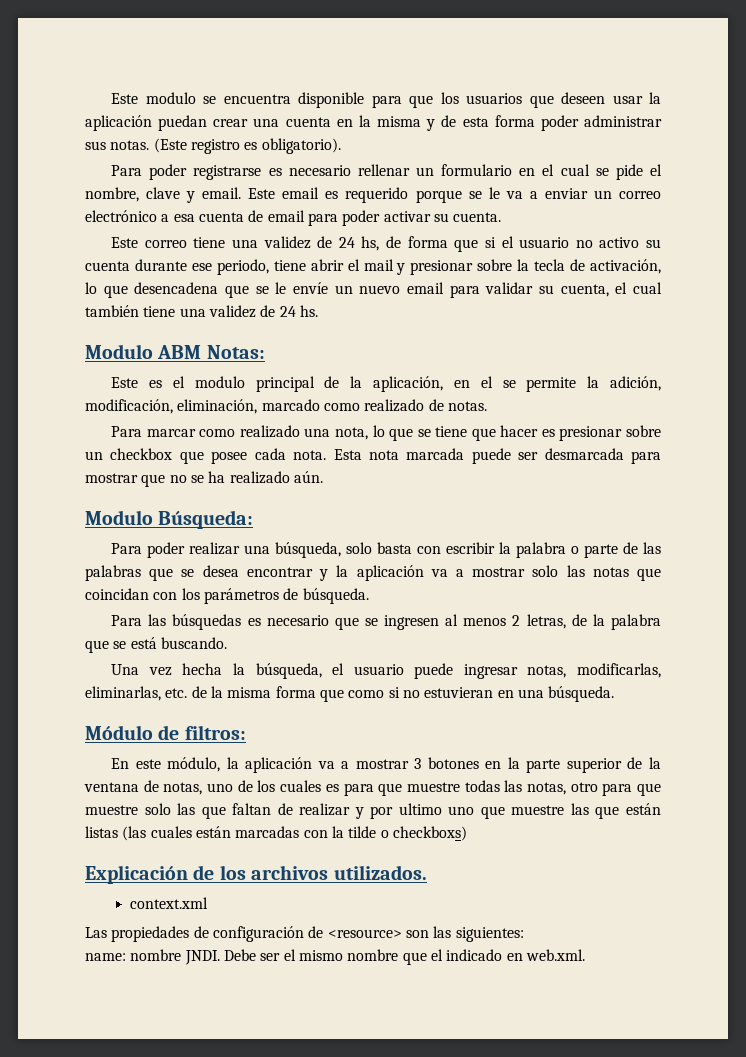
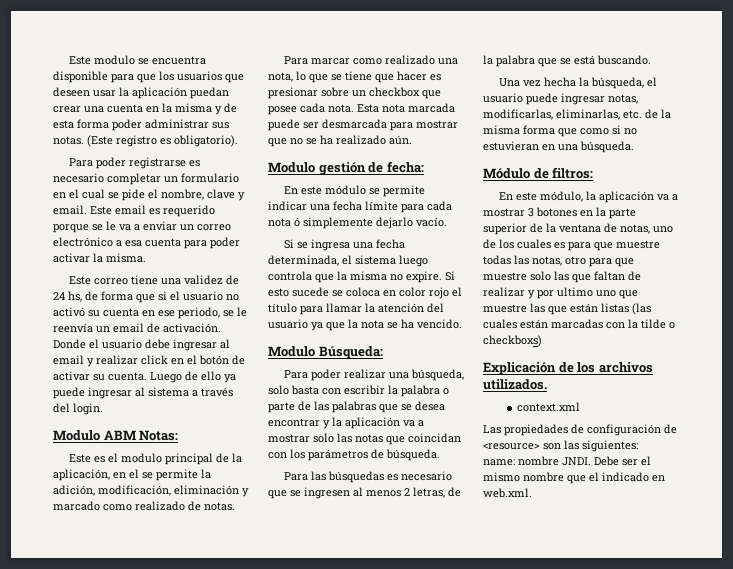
[357,164,410,176] rellenar -> [107,173,161,185] completar
[248,210,305,222] de email -> (181, 242) none
[433,212,502,222] su cuenta. -> [93,253,146,263] la misma.
[599,237,640,248] activo -> [53,307,85,317] activó
[134,259,187,271] durante -> [142,310,155,317] en
[273,259,662,275] [85,282,662,298] [85,305,318,318] tiene abrir el mail y presionar sobre la tecla de activación, lo que desencadena que se le envíe un nuevo email para validar su cuenta, el cual también tiene una validez de 24 hs. -> [223,307,247,317] [53,323,221,333] [53,339,230,351] [53,355,245,367] [53,371,236,383] [53,387,233,399] [53,403,103,415] se le reenvía un email de activación. Donde el usuario debe ingresar al email y realizar click en el botón de activar su cuenta. Luego de ello ya puede ingresar al sistema a través del login.
[177,399,258,414] eliminación, -> [174,485,249,497] eliminación y
(323, 477) none -> [268,161,424,175] [284,185,426,197] [268,201,452,213] [268,217,447,229] [284,239,406,251] [268,255,428,267] [268,271,455,283] [268,287,462,299] [268,303,444,315] [268,319,462,331] // Modulo gestión de fecha: // En este módulo se permite indicar una fecha límite para cada nota ó simplemente dejarlo vacío. // Si se ingresa una fecha determinada, el sistema luego controla que la misma no expire. Si esto sucede se coloca en color rojo el título para llamar la atención del usuario ya que la nota se ha vencido.

